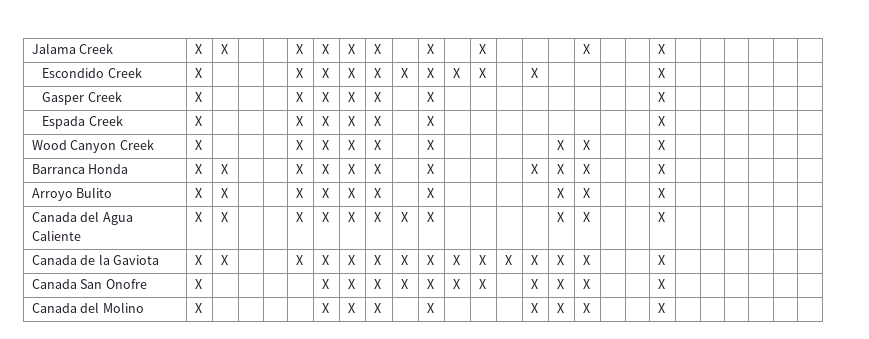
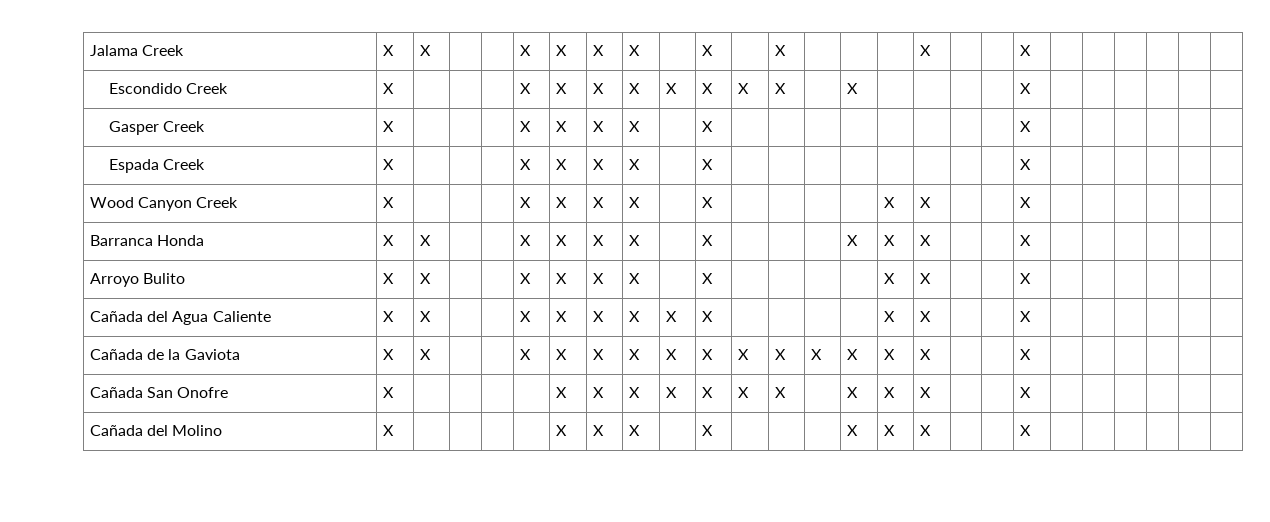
[32,212,78,222] Canada -> [89,311,143,322] Cañada
[32,255,78,265] Canada -> [89,349,143,360] Cañada
[32,279,78,289] Canada -> [89,387,143,398] Cañada
[32,303,78,313] Canada -> [89,425,143,436] Cañada

